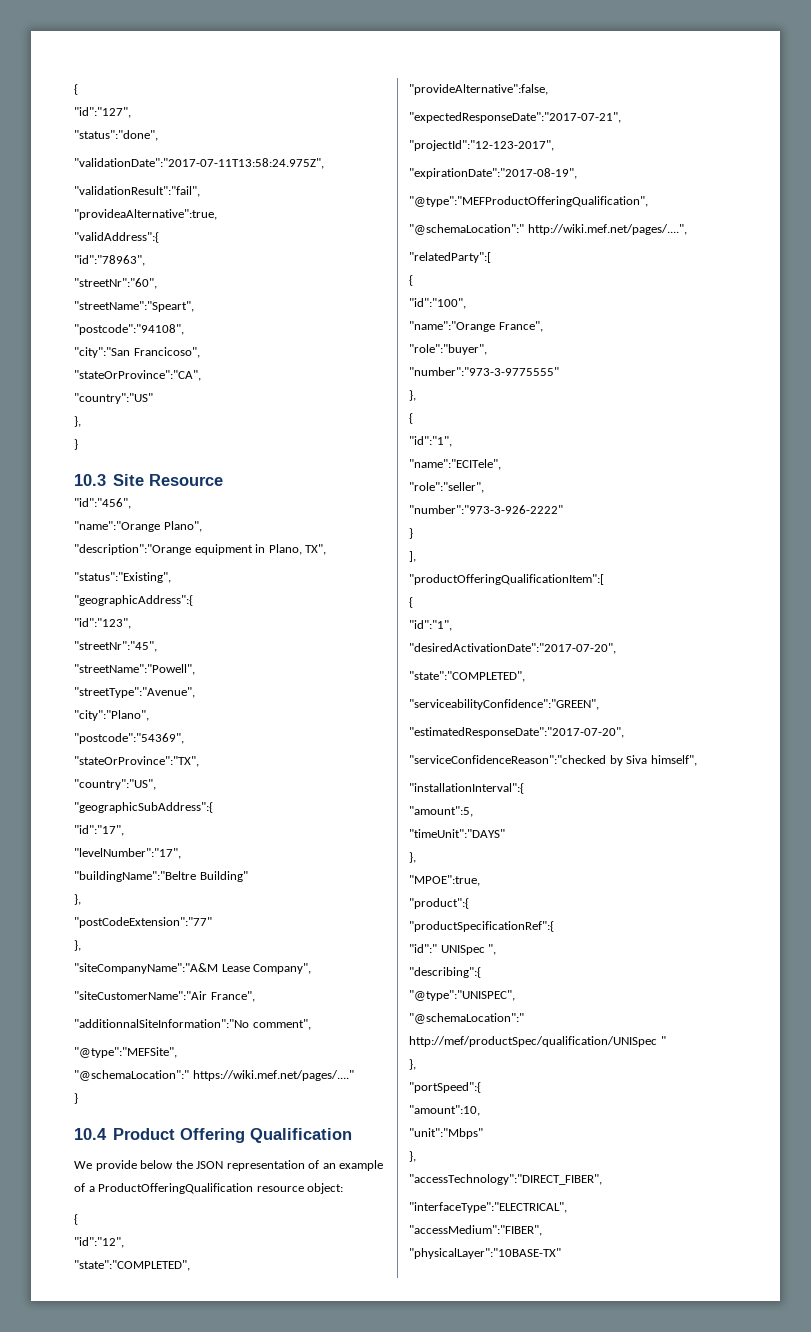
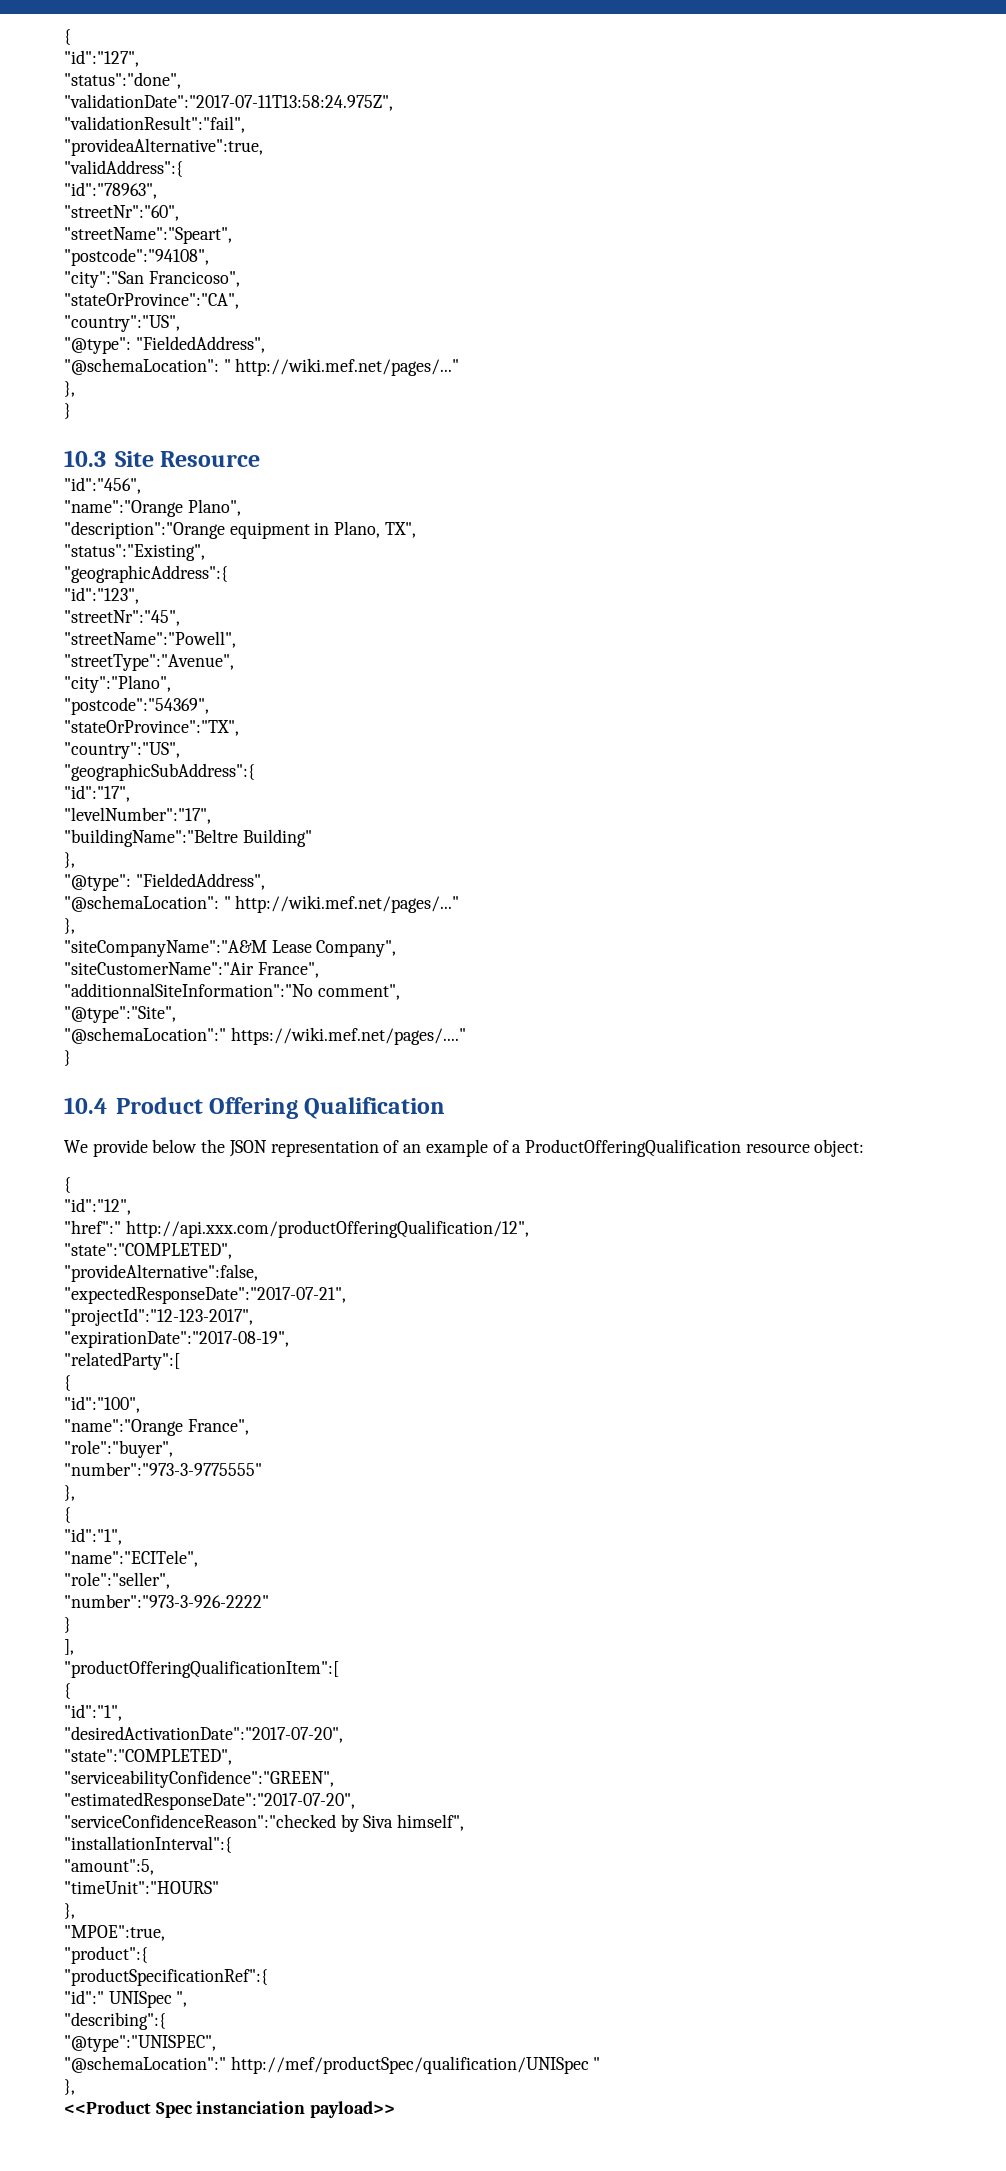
[74,393,153,404] "country":"US" -> [64,315,180,332] [64,336,265,354] [64,358,460,376] "country":"US", // "@type": "FieldedAddress", // "@schemaLocation": " http://wiki.mef.net/pages/..."
[74,917,212,928] "postCodeExtension":"77" -> [64,873,265,891] [64,895,460,913] "@type": "FieldedAddress", // "@schemaLocation": " http://wiki.mef.net/pages/..."
[74,1047,177,1058] "@type":"MEFSite", -> [64,1006,176,1023] "@type":"Site",
(124, 1242) none -> [64,1220,529,1238] // "href":" http://api.xxx.com/productOfferingQualification/12",
[409,196,648,207] [409,224,687,235] // "@type":"MEFProductOfferingQualification", // "@schemaLocation":" http://wiki.mef.net/pages/....", -> (289, 1339) none
[409,829,505,838] "timeUnit":"DAYS" -> [64,1881,219,1894] "timeUnit":"HOURS"
[409,1082,481,1093] [409,1105,480,1116] [409,1128,483,1139] [409,1151,416,1162] [409,1174,602,1185] [409,1202,567,1213] [409,1225,542,1236] [409,1248,561,1259] "portSpeed":{ // "amount":10, // "unit":"Mbps" // }, // "accessTechnology":"DIRECT_FIBER", // "interfaceType":"ELECTRICAL", // "accessMedium":"FIBER", // "physicalLayer":"10BASE-TX" -> [64,2101,396,2118] <<Product Spec instanciation payload>>

